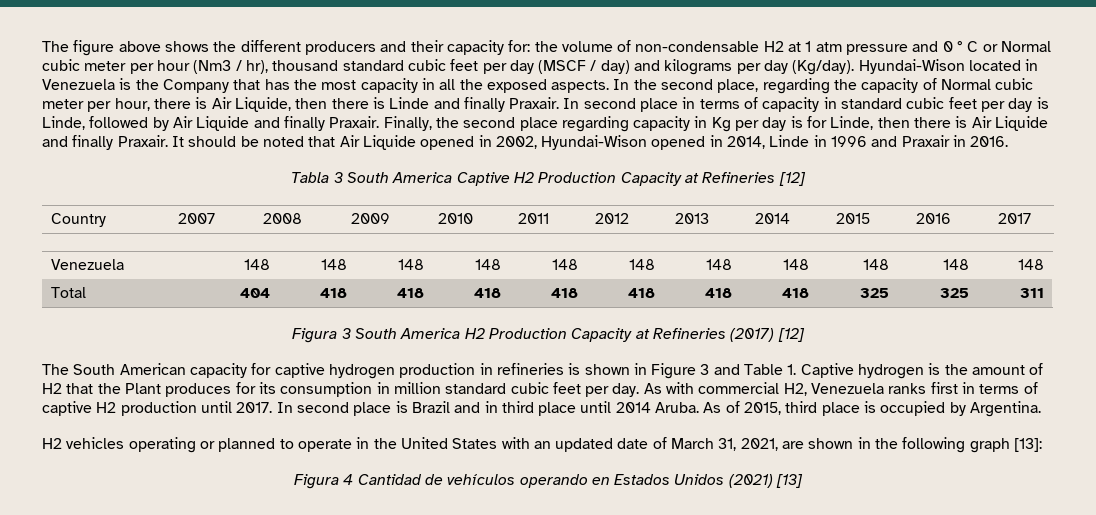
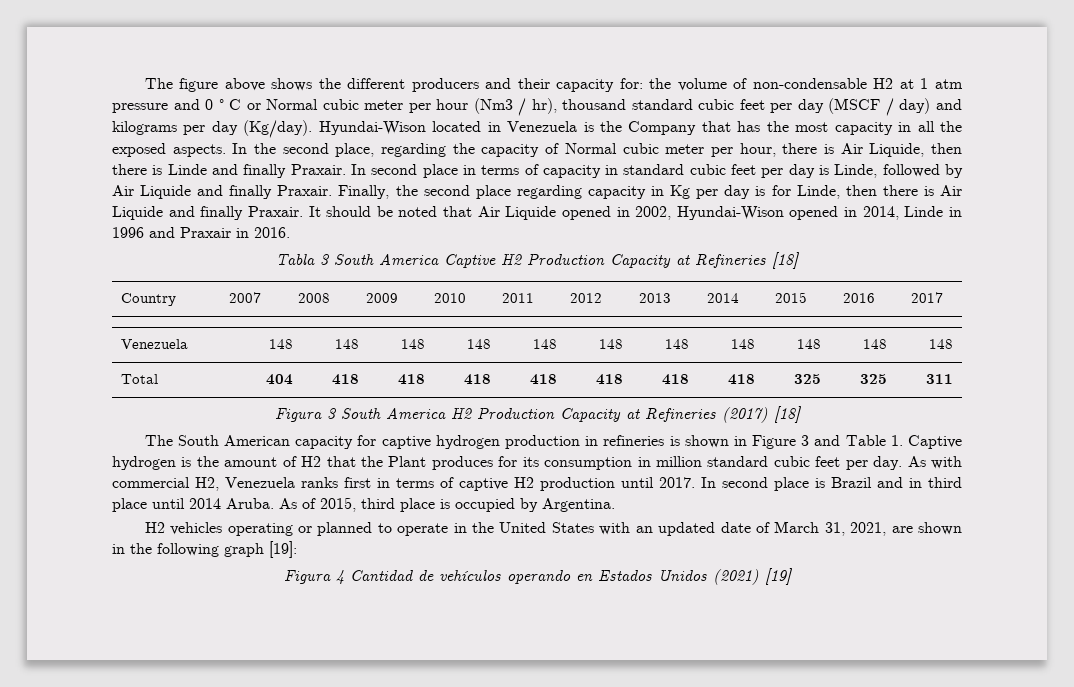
[778,172,806,186] [12] -> [772,252,799,269] [18]
[777,328,805,342] [12] -> [773,406,801,423] [18]
[1014,438,1043,452] [13]: -> [269,541,297,558] [19]:
[776,474,804,488] [13] -> [764,568,792,585] [19]

